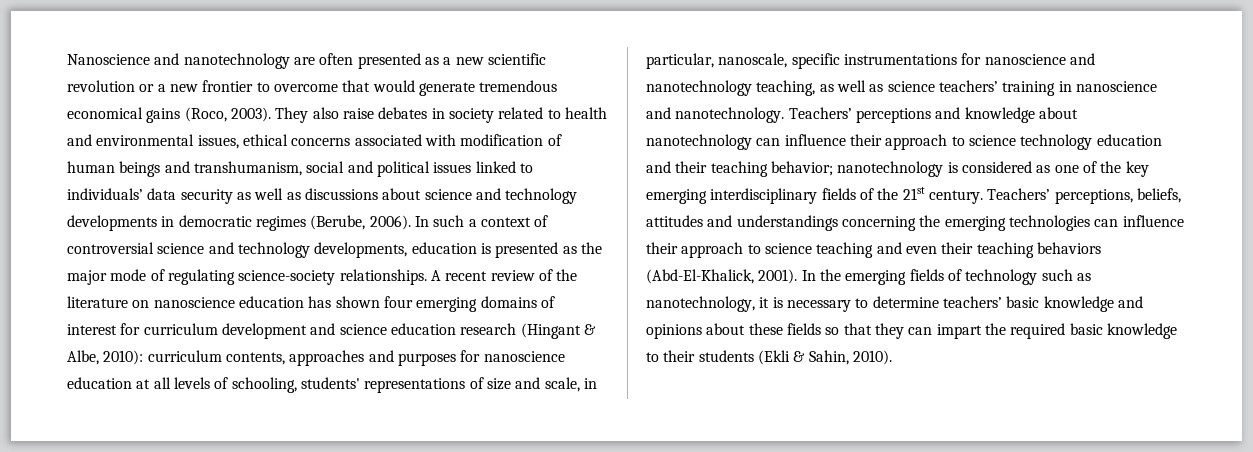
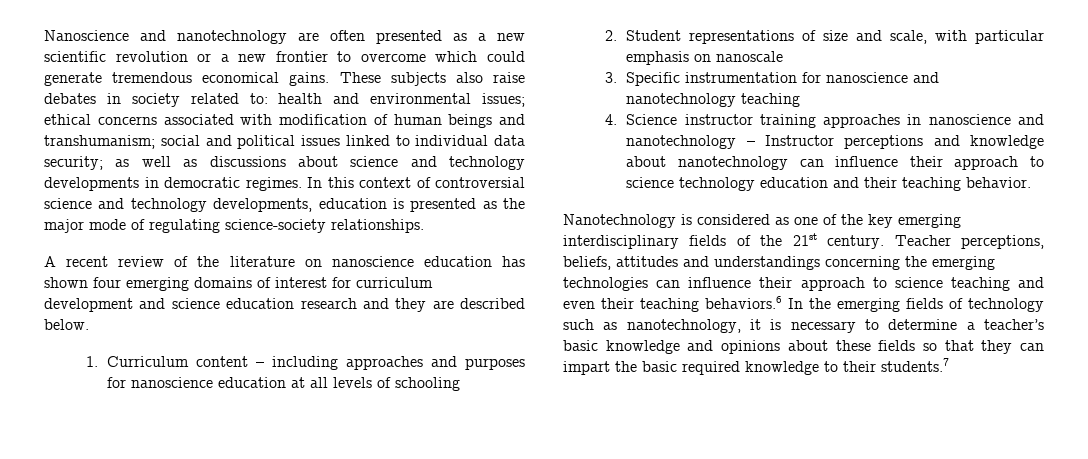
[342,80,415,92] that would -> [435,51,525,62] which could
[146,107,309,123] gains (Roco, 2003). They -> [289,72,446,86] gains. These subjects
[547,109,561,119] to -> [249,93,268,104] to:
[197,135,239,149] issues, -> [482,93,525,107] issues;
[193,161,302,176] transhumanism, -> [44,135,155,149] transhumanism;
[67,188,233,204] individuals’ data security -> [415,135,525,146] [44,156,103,170] individual data security;
[255,215,477,231] regimes (Berube, 2006). In such a -> [245,177,354,191] regimes. In this
(427, 277) none -> (424, 226) //
[520,323,596,339] [67,350,285,365] (Hingant & Albe, 2010): curriculum contents, -> [362,298,525,312] [44,319,89,330] [86,356,339,370] and they are described below. // 1. Curriculum content – including
[231,377,360,393] schooling, students' -> [395,377,461,391] [605,30,682,41] schooling // 2. Student
[583,378,597,389] [646,53,1095,69] [646,80,1157,96] [646,107,852,123] in particular, nanoscale, specific instrumentations for nanoscience and nanotechnology teaching, as well as science teachers’ training in nanoscience and nanotechnology. Teachers’ -> [935,30,1044,44] [626,51,784,65] [605,72,940,86] [626,93,801,107] [605,114,1044,128] [626,135,835,149] with particular emphasis on nanoscale // 3. Specific instrumentation for nanoscience and nanotechnology teaching // 4. Science instructor training approaches in nanoscience and nanotechnology – Instructor
[770,161,944,177] behavior; nanotechnology -> [966,177,1032,188] [563,214,676,228] behavior. // Nanotechnology
[987,188,1051,200] Teachers’ -> [894,235,951,246] Teacher
[1036,242,1101,254] [646,269,798,284] behaviors (Abd-El-Khalick, 2001). -> [705,296,782,309] behaviors.6
[942,296,1002,308] teachers’ -> [966,319,1044,330] a teacher’s
[1010,323,1103,339] required basic -> [642,361,740,375] basic required
[698,350,892,365] students (Ekli & Sahin, 2010). -> [881,358,949,372] students.7

